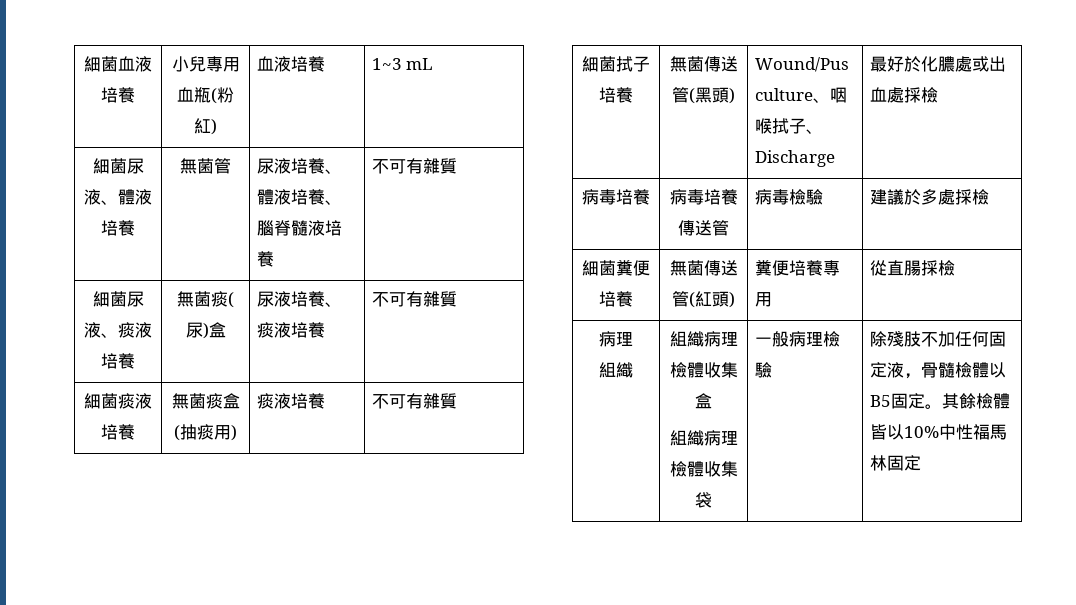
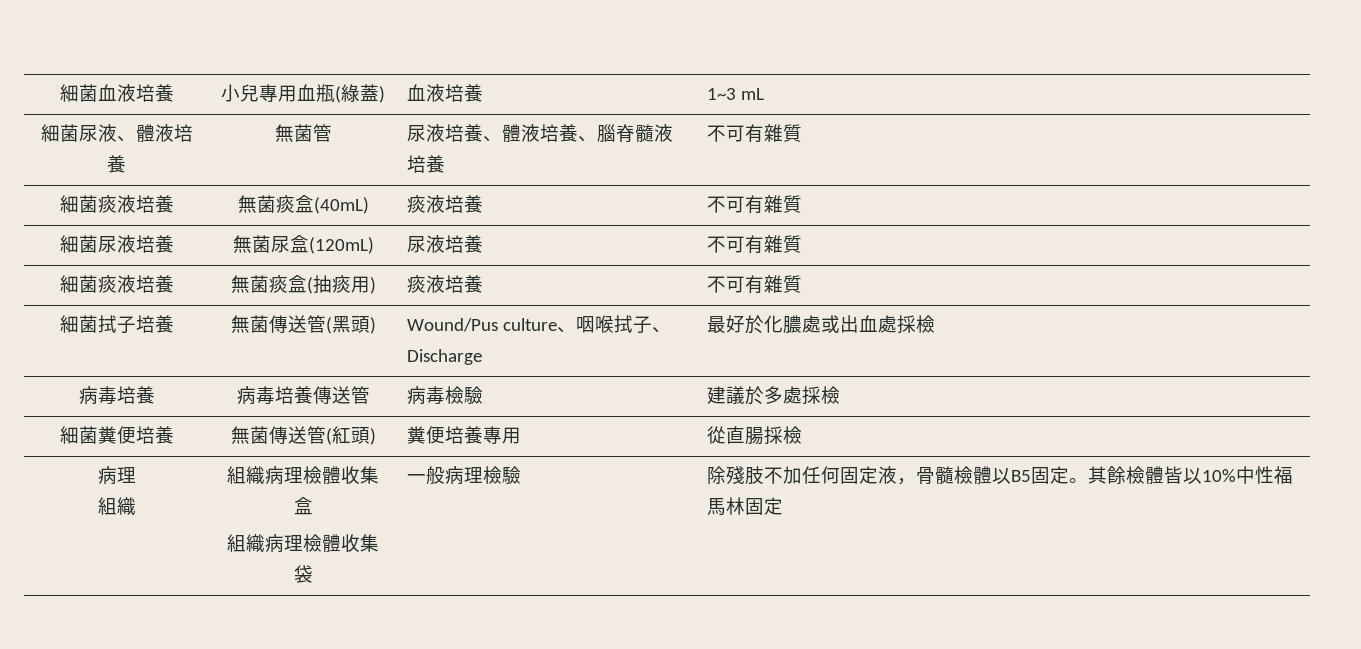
[217,87,234,103] [194,118,211,134] 粉紅 -> [341,84,379,102] 綠蓋
[126,291,144,307] [84,322,152,338] [101,353,135,369] [177,291,234,308] [185,322,226,339] [256,291,342,307] [256,322,274,338] 尿液、痰液培養 | 無菌痰(尿)盒 | 尿液培養、痰 -> [97,195,174,213] [237,195,369,214] [407,195,484,213] [707,195,803,214] [59,235,174,253] [232,235,374,254] [407,236,427,253] 痰液培養 | 無菌痰盒(40mL) | 痰液培養 | 不可有雜質 // 細菌尿液培養 | 無菌尿盒(120mL) | 尿

